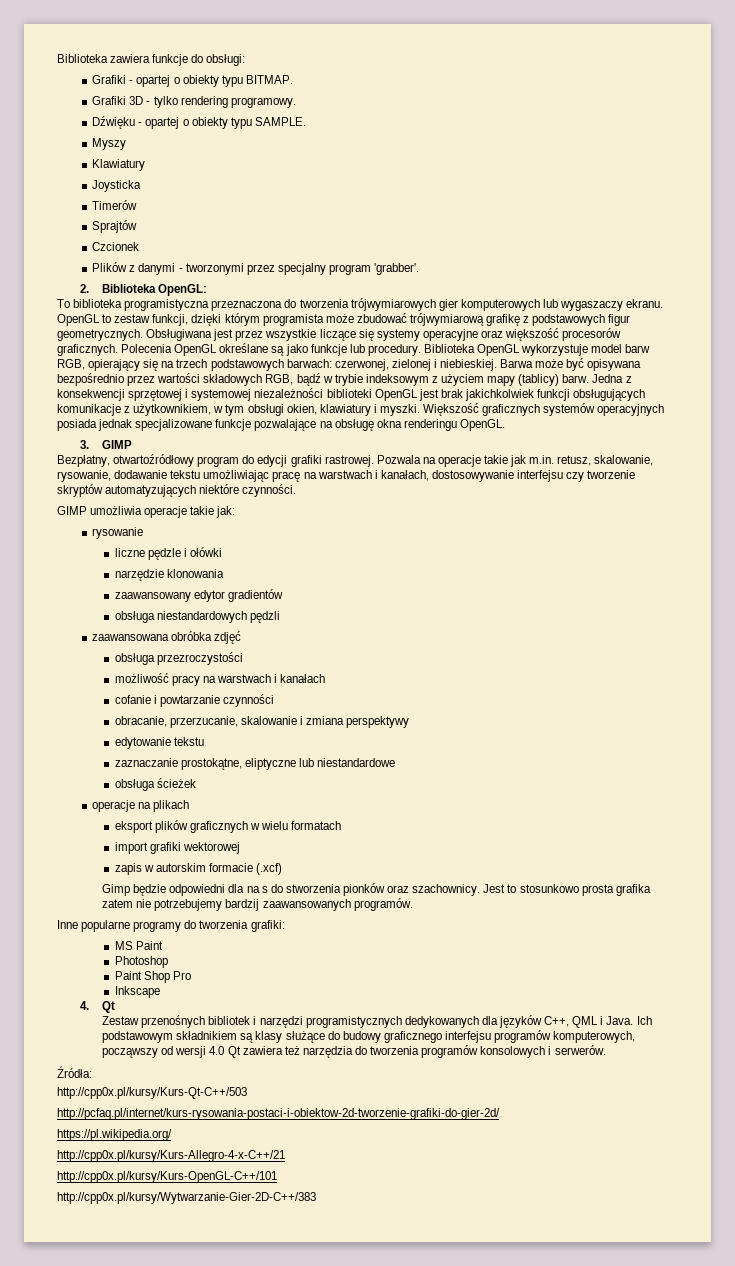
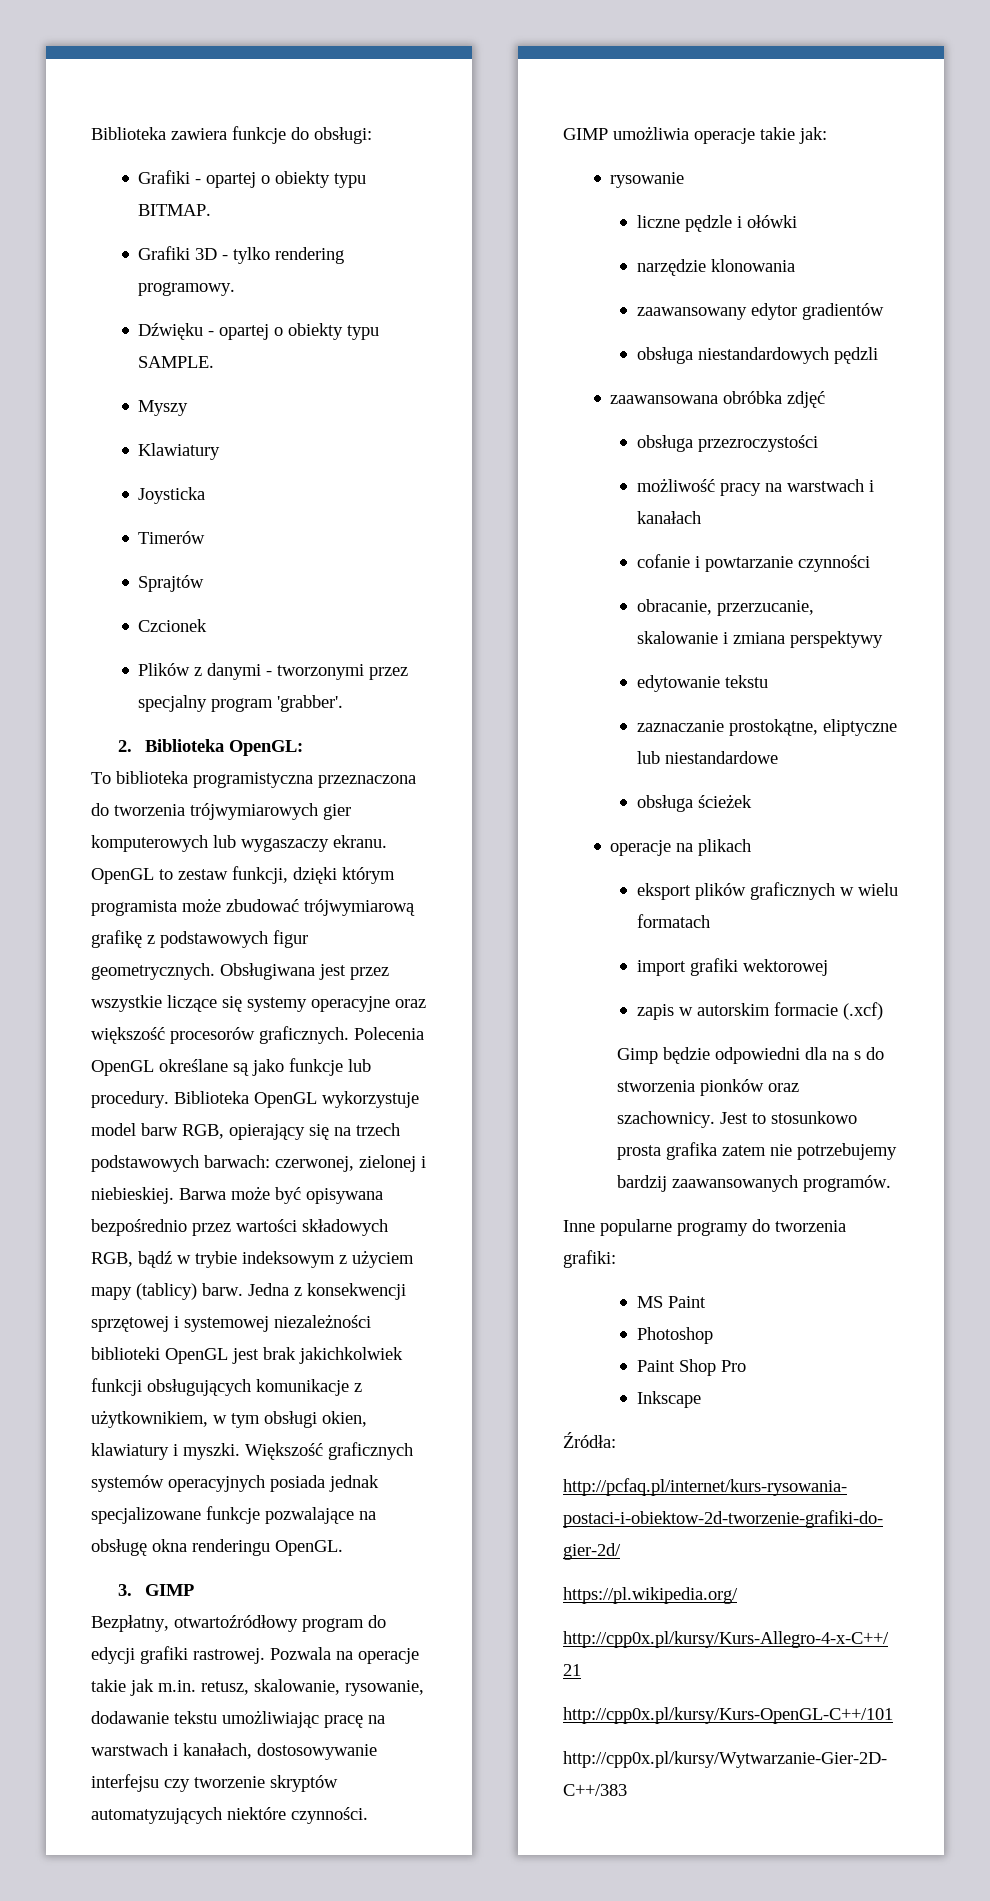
[79,1001,116,1013] [102,1015,652,1028] [102,1030,636,1043] [102,1045,606,1058] // 4. Qt // Zestaw przenośnych bibliotek i narzędzi programistycznych dedykowanych dla języków C++, QML i Java. Ich podstawowym składnikiem są klasy służące do budowy graficznego interfejsu programów komputerowych, począwszy od wersji 4.0 Qt zawiera też narzędzia do tworzenia programów konsolowych i serwerów. -> (702, 1399) none
[57,1087,247,1099] // http://cpp0x.pl/kursy/Kurs-Qt-C++/503 -> (616, 1440) none

